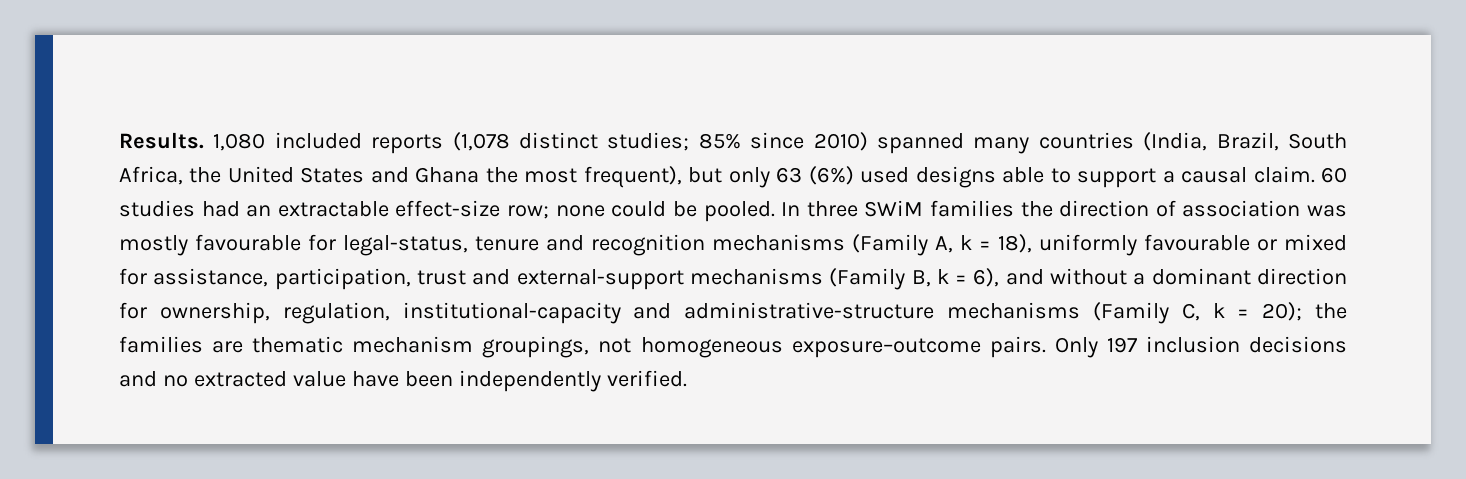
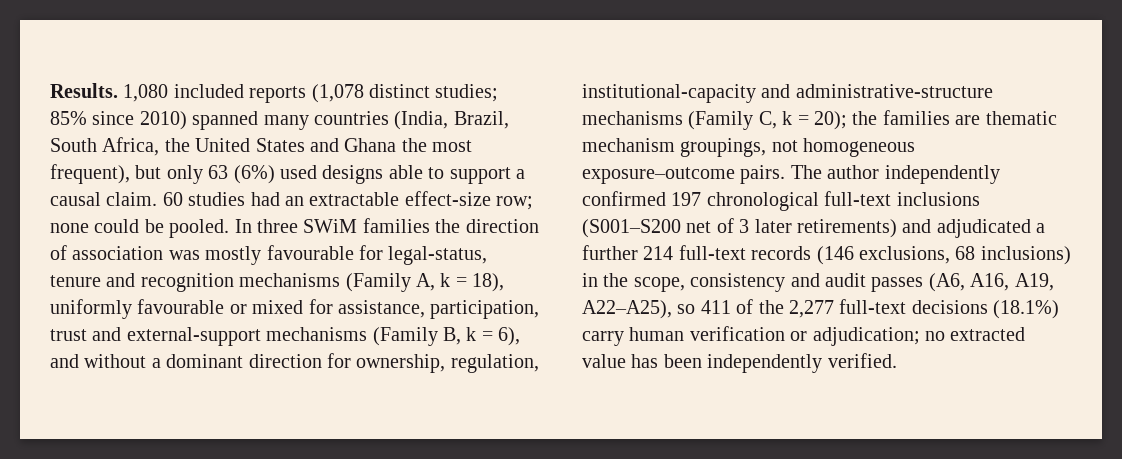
[1054,336,1347,358] [119,371,157,387] Only 197 inclusion decisions and -> [790,165,1000,184] [582,191,980,211] [582,218,1046,238] [582,245,1071,265] [582,273,1054,292] [582,299,1060,319] [582,326,920,346] The author independently confirmed 197 chronological full-text inclusions (S001–S200 net of 3 later retirements) and adjudicated a further 214 full-text records (146 exclusions, 68 inclusions) in the scope, consistency and audit passes (A6, A16, A19, A22–A25), so 411 of the 2,277 full-text decisions (18.1%) carry human verification or adjudication;
[351,371,399,387] have -> [631,354,659,368] has

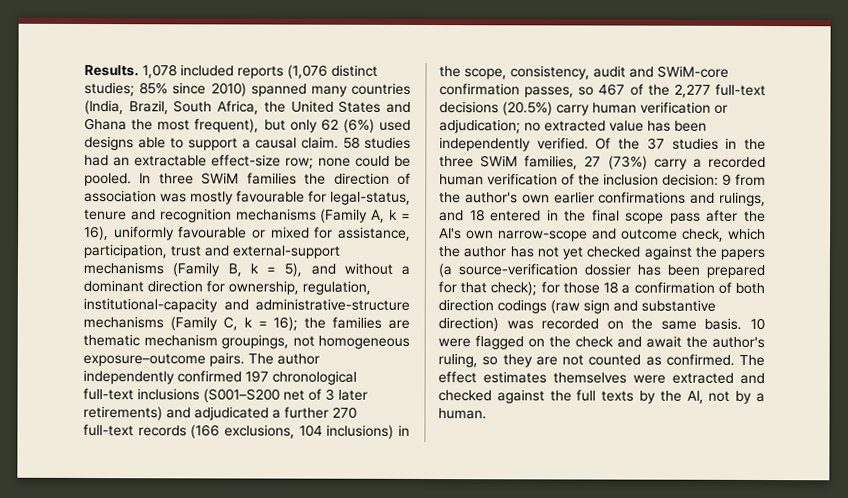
[123,84,169,102] 1,080 -> [142,64,177,79] 1,078
[311,84,364,103] (1,078 -> [287,64,328,79] (1,076
[208,165,229,179] 63 -> [320,118,339,131] 62
[162,192,183,206] 60 -> [343,136,360,149] 58
[472,273,505,292] 18), -> [84,225,109,241] 16),
[498,327,521,346] 6), -> [284,262,303,277] 5),
[814,111,847,130] 20); -> [273,316,299,331] 16);
[643,246,674,260] 214 -> [332,406,357,419] 270
[816,246,976,265] (146 exclusions, 68 -> [190,424,323,439] (166 exclusions, 104
[690,273,1054,292] [582,300,731,319] consistency and audit passes (A6, A16, A19, A22–A25), so 411 -> [510,65,729,80] [439,83,626,98] consistency, audit and SWiM-core confirmation passes, so 467
[993,300,1060,319] (18.1%) -> [502,101,553,116] (20.5%)
(897, 360) none -> [595,137,766,151] [439,155,766,170] [439,173,766,187] [439,191,766,207] [439,209,766,224] [439,227,766,242] [438,245,766,261] [438,263,765,279] [438,281,765,296] [438,299,716,314] [438,317,765,332] [438,335,765,350] [438,353,765,368] [438,371,765,385] [438,389,765,404] [438,408,487,420] Of the 37 studies in the three SWiM families, 27 (73%) carry a recorded human verification of the inclusion decision: 9 from the author's own earlier confirmations and rulings, and 18 entered in the final scope pass after the AI's own narrow-scope and outcome check, which the author has not yet checked against the papers (a source-verification dossier has been prepared for that check); for those 18 a confirmation of both direction codings (raw sign and substantive direction) was recorded on the same basis. 10 were flagged on the check and await the author's ruling, so they are not counted as confirmed. The effect estimates themselves were extracted and checked against the full texts by the AI, not by a human.

